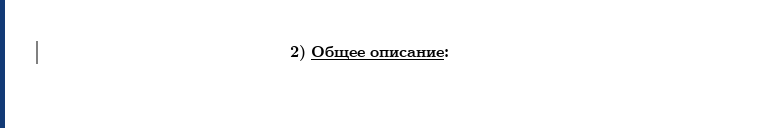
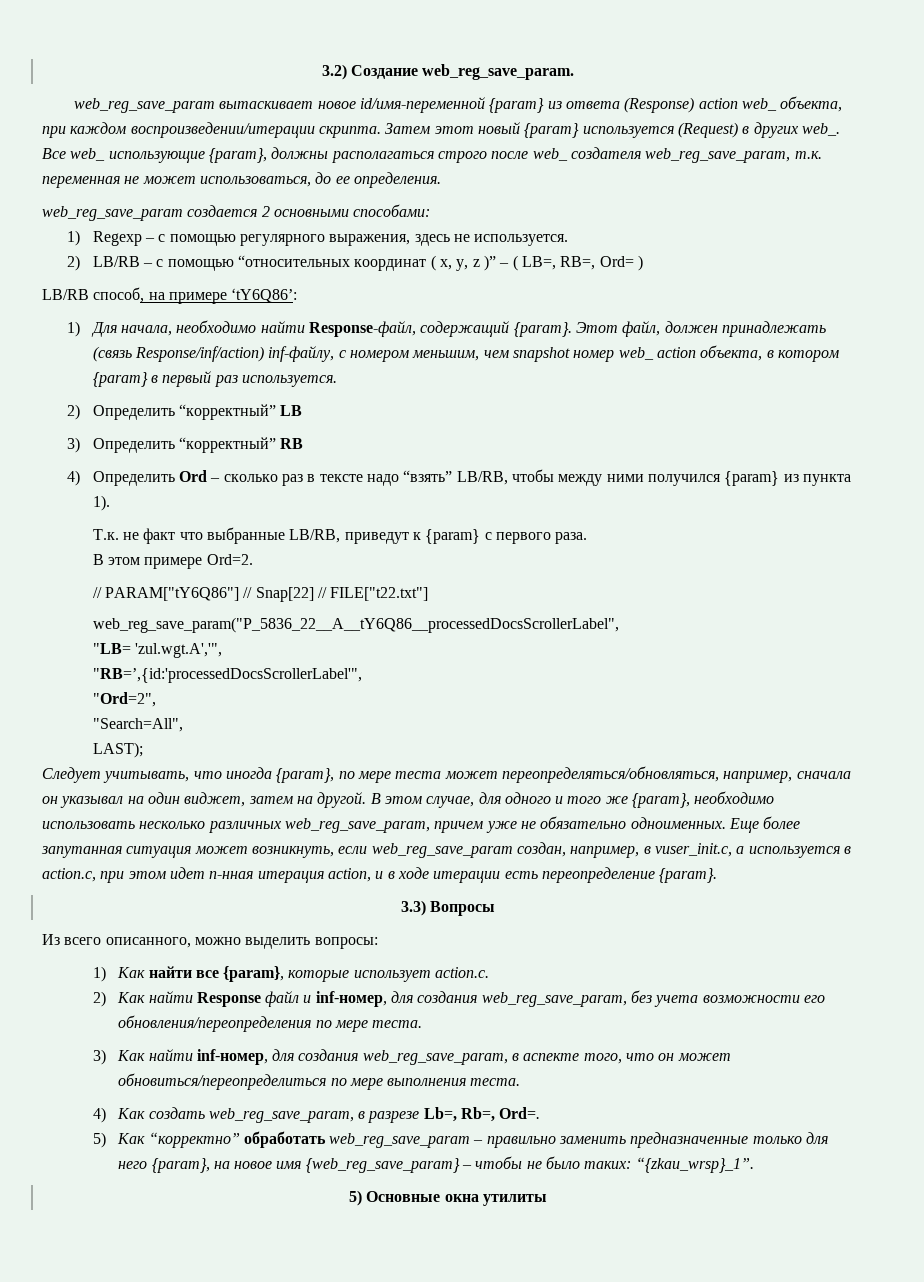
[290,45,449,61] 2) Общее описание: -> [321,64,575,80] [74,96,843,113] [42,122,840,138] [42,147,822,163] [42,172,441,188] [42,204,431,221] [67,230,569,246] [67,255,643,271] [42,287,298,304] [67,320,827,337] [92,345,839,362] [92,371,338,387] [67,404,303,420] [67,437,304,453] [67,469,851,486] [92,495,110,511] [92,527,588,544] [92,554,253,569] [92,587,429,602] [92,617,619,633] [92,643,223,658] [92,668,362,683] [92,692,156,707] [92,718,183,732] [92,742,143,758] [42,766,851,783] [42,791,775,808] [42,816,801,833] [41,842,851,858] [42,867,718,883] [400,900,496,916] [42,934,378,949] [92,966,490,982] [92,990,826,1007] [118,1015,423,1032] [92,1049,731,1065] [118,1073,521,1090] [92,1107,541,1123] [92,1131,829,1148] [118,1156,754,1173] [349,1190,547,1206] 3.2) Создание web_reg_save_param. // web_reg_save_param вытаскивает новое id/имя-переменной {param} из ответа (Response) action web_ объекта, при каждом воспроизведении/итерации скрипта. Затем этот новый {param} используется (Request) в других web_. Все web_ использующие {param}, должны располагаться строго после web_ создателя web_reg_save_param, т.к. переменная не может использоваться, до ее определения. // web_reg_save_param создается 2 основными способами: // 1) Regexp – с помощью регулярного выражения, здесь не используется. // 2) LB/RB – с помощью “относительных координат ( x, y, z )” – ( LB=, RB=, Ord= ) // LB/RB способ, на примере ‘tY6Q86’: // 1) Для начала, необходимо найти Response-файл, содержащий {param}. Этот файл, должен принадлежать (связь Response/inf/action) inf-файлу, с номером меньшим, чем snapshot номер web_ action объекта, в котором {param} в первый раз используется. // 2) Определить “корректный” LB // 3) Определить “корректный” RB // 4) Определить Ord – сколько раз в тексте надо “взять” LB/RB, чтобы между ними получился {param} из пункта 1). // Т.к. не факт что выбранные LB/RB, приведут к {param} с первого раза. // В этом примере Ord=2. // // PARAM["tY6Q86"] // Snap[22] // FILE["t22.txt"] // web_reg_save_param("P_5836_22__A__tY6Q86__processedDocsScrollerLabel", // "LB= 'zul.wgt.A','", // "RB=’,{id:'processedDocsScrollerLabel'", // "Ord=2", // "Search=All", // LAST); // Следует учитывать, что иногда {param}, по мере теста может переопределяться/обновляться, например, сначала он указывал на один виджет, затем на другой. В этом случае, для одного и того же {param}, необходимо использовать несколько различных web_reg_save_param, причем уже не обязательно одноименных. Еще более запутанная ситуация может возникнуть, если web_reg_save_param создан, например, в vuser_init.c, а используется в action.c, при этом идет n-нная итерация action, и в ходе итерации есть переопределение {param}. // 3.3) Вопросы // Из всего описанного, можно выделить вопросы: // 1) Как найти все {param}, которые использует action.c. // 2) Как найти Response файл и inf-номер, для создания web_reg_save_param, без учета возможности его обновления/переопределения по мере теста. // 3) Как найти inf-номер, для создания web_reg_save_param, в аспекте того, что он может обновиться/переопределиться по мере выполнения теста. // 4) Как создать web_reg_save_param, в разрезе Lb=, Rb=, Ord=. // 5) Как “корректно” обработать web_reg_save_param – правильно заменить предназначенные только для него {param}, на новое имя {web_reg_save_param} – чтобы не было таких: “{zkau_wrsp}_1”. // 5) Основные окна утилиты

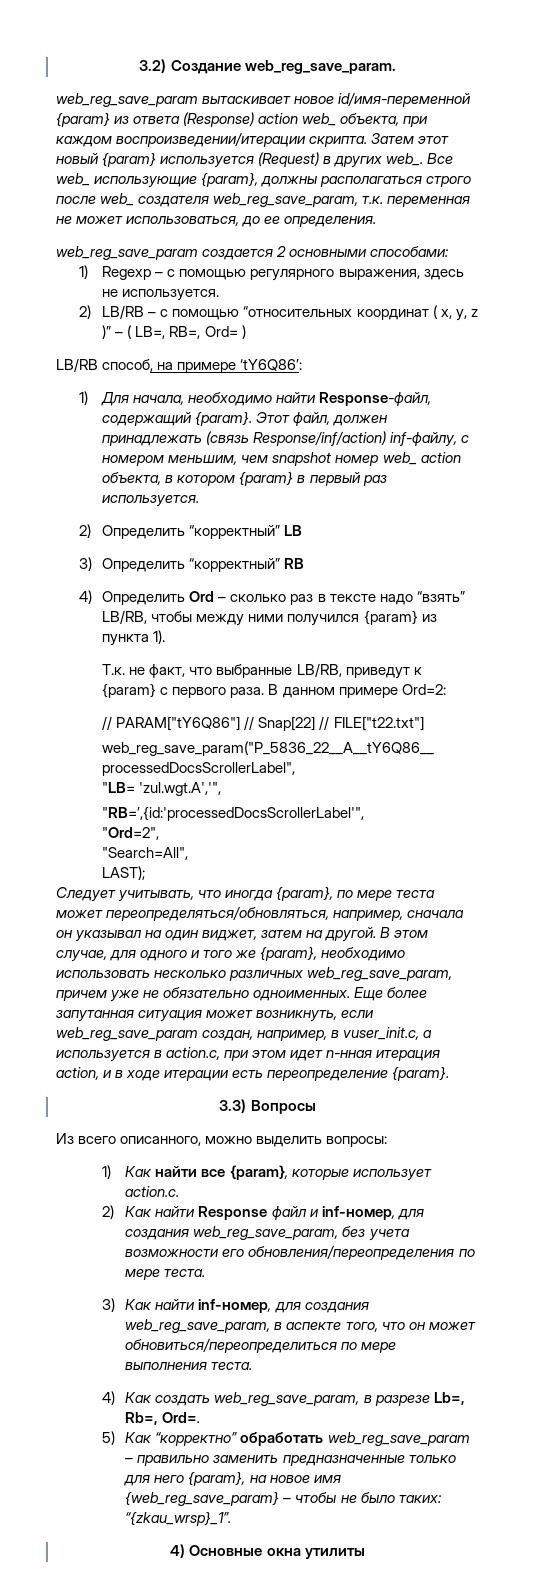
[143,528,176,544] факт -> [149,664,186,678] факт,
[92,554,253,569] // В этом примере Ord=2. -> [268,684,446,698] В данном примере Ord=2:
[349,1190,363,1206] 5) -> [170,1544,186,1558] 4)

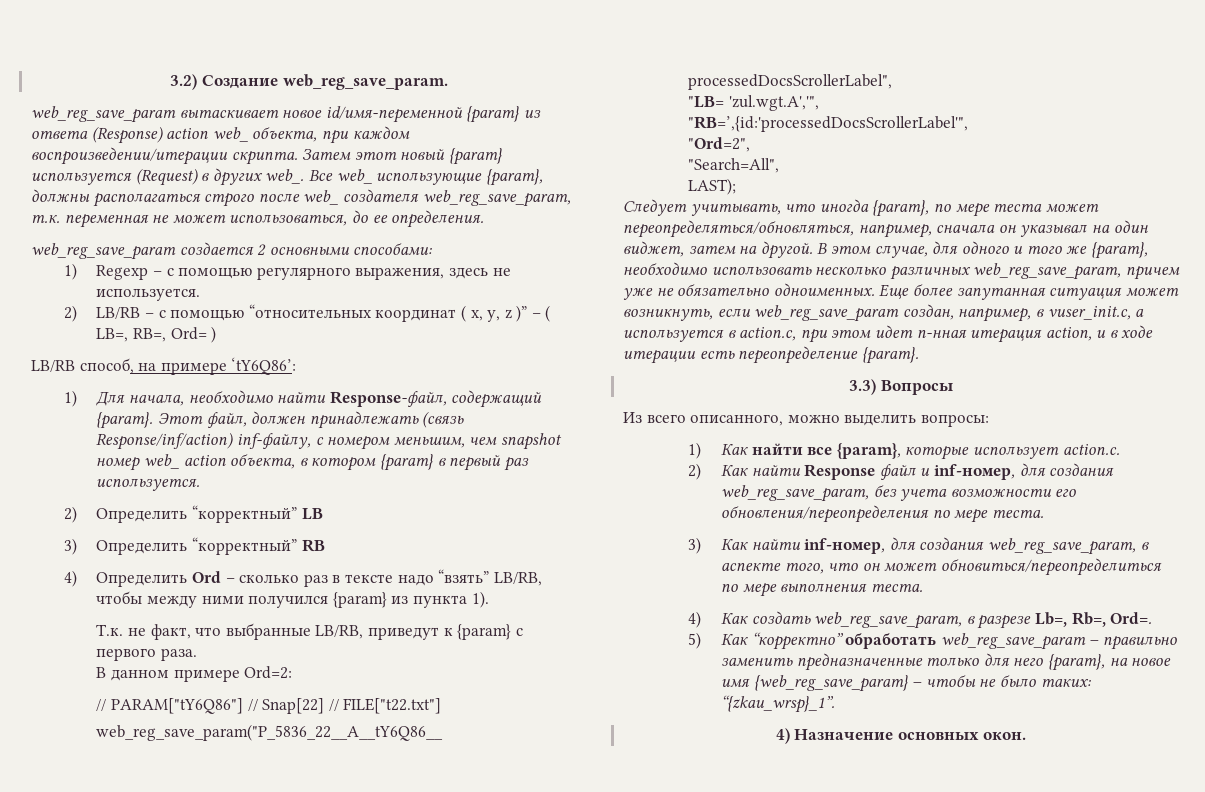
(265, 692) none -> (197, 654) //
[189,1545,365,1559] Основные окна утилиты -> [794,729,1027,740] Назначение основных окон.

